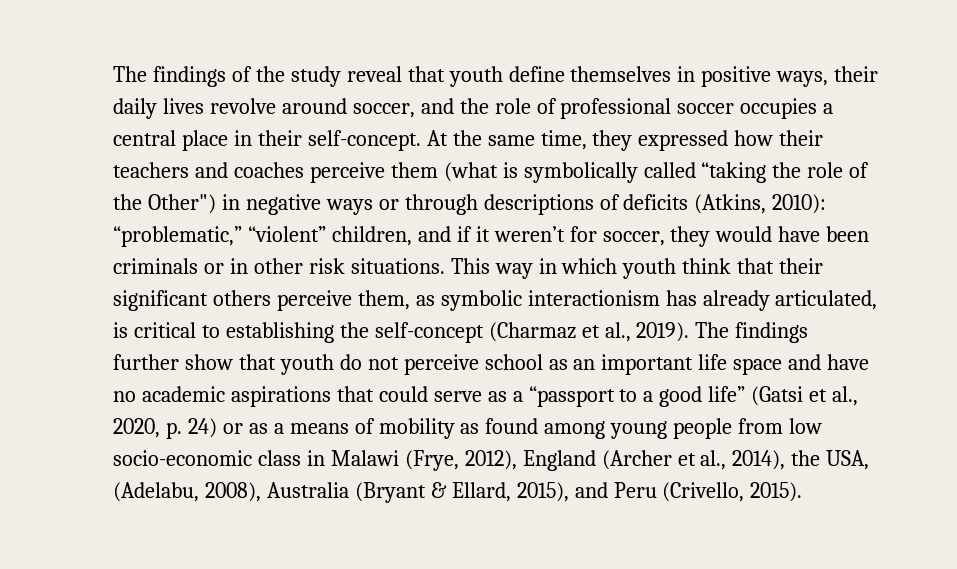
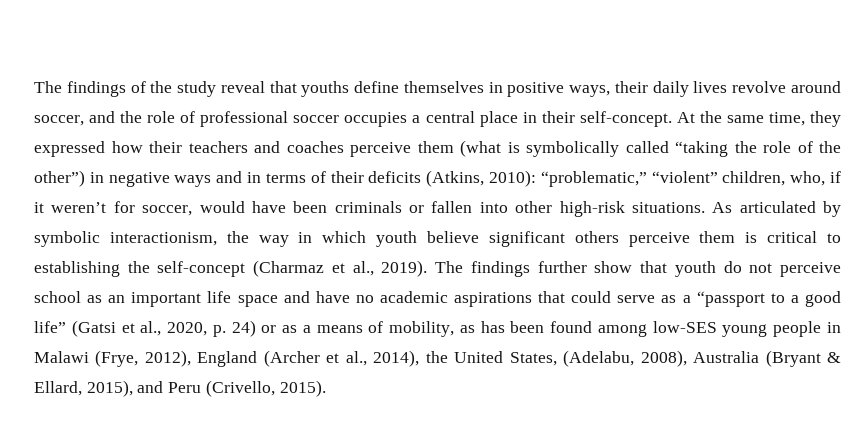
[448,66,503,87] youth -> [301,81,350,97] youths
[147,194,216,214] Other") -> [34,170,85,187] other”)
[378,194,620,215] or through descriptions of -> [216,171,364,183] and in terms of their
[417,226,451,242] and -> [790,171,826,186] who,
[670,226,711,247] they -> (193, 210) none
[229,258,824,279] [113,290,878,311] in other risk situations. This way in which youth think that their significant others perceive them, as symbolic interactionism has already articulated, -> [431,201,841,217] [34,231,736,247] fallen into other high-risk situations. As articulated by symbolic interactionism, the way in which youth believe significant others perceive them
[378,418,480,439] mobility as -> [389,321,545,337] mobility, as has been
(606, 430) none -> [652,321,717,333] low-SES
[738,418,823,434] [113,450,301,466] from low socio-economic class -> (822, 329) none
[826,450,870,470] USA, -> [454,351,557,366] United States,

